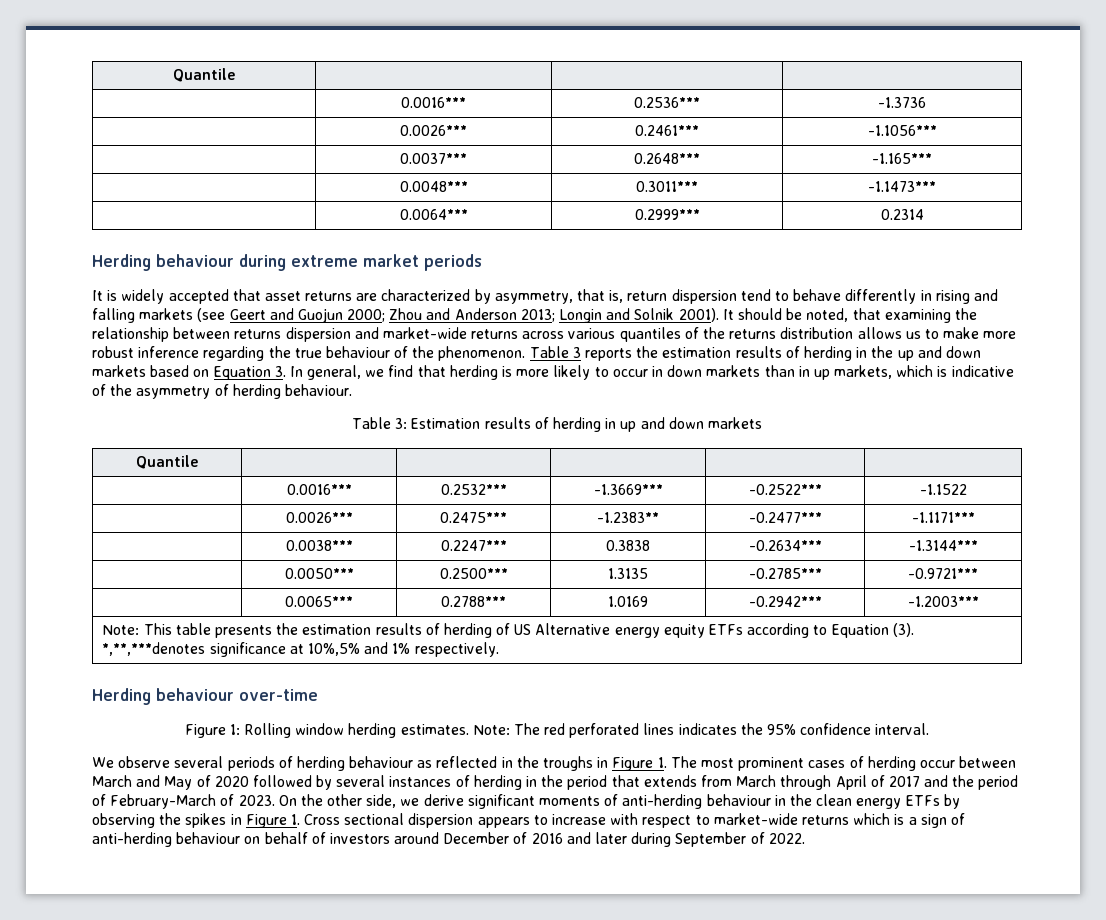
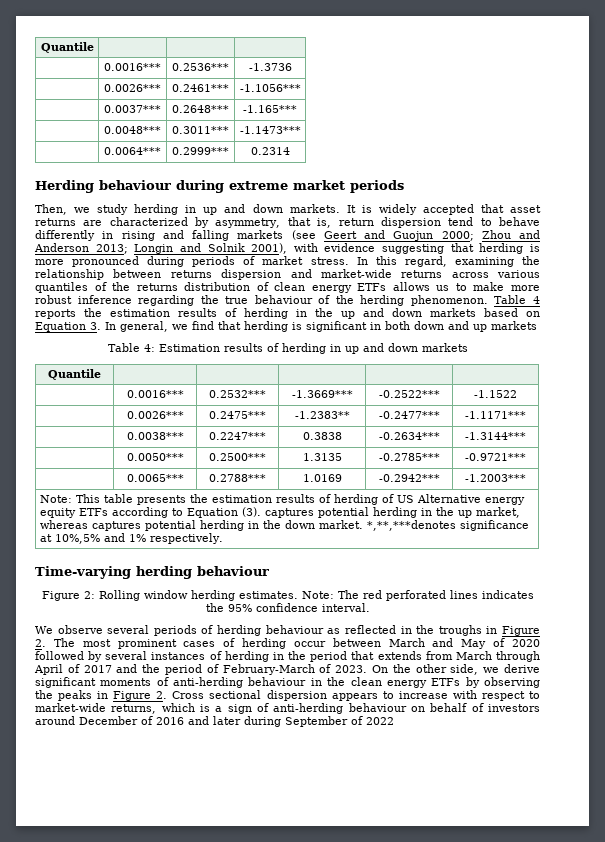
(482, 262) none -> [35,204,340,215] Then, we study herding in up and down markets.
[678,308,881,322] 2001). It should be noted, that -> [251,243,540,254] [35,256,447,267] 2001), with evidence suggesting that herding is more pronounced during periods of market stress. In this regard,
(854, 333) none -> [256,282,387,293] of clean energy ETFs
(435, 352) none -> [360,295,405,306] herding
[572,347,581,358] 3 -> [533,296,540,304] 4
[516,365,1014,380] [92,384,352,399] [352,417,408,429] more likely to occur in down markets than in up markets, which is indicative of the asymmetry of herding behaviour. // Table 3: -> [306,321,537,332] [107,343,155,352] significant in both down and up markets // Table 4:
(914, 630) none -> [264,507,520,518] [39,520,363,531] captures potential herding in the up market, whereas captures potential herding in the down market.
[92,688,318,705] [184,724,240,738] Herding behaviour over-time // Figure 1: -> [35,566,269,579] [41,591,95,601] Time-varying herding behaviour // Figure 2:
[657,757,667,768] 1. -> [35,639,46,647] 2.
[185,813,300,828] spikes in Figure 1. -> [58,690,168,701] peaks in Figure 2.
[801,815,849,825] returns -> [111,704,157,714] returns,
[768,833,805,844] 2022. -> [366,717,394,725] 2022

